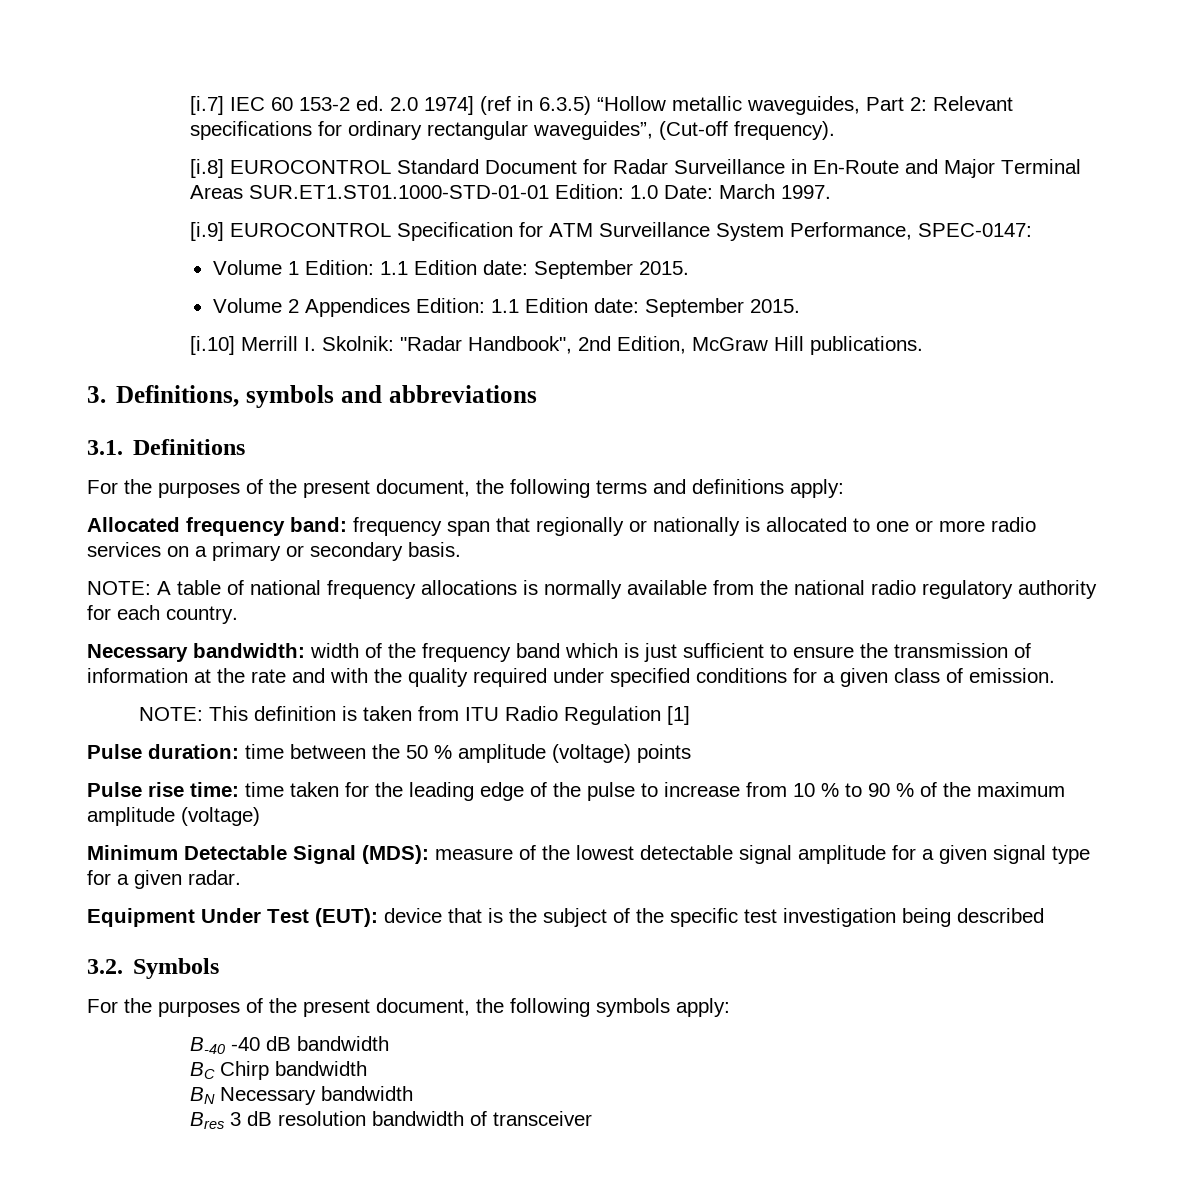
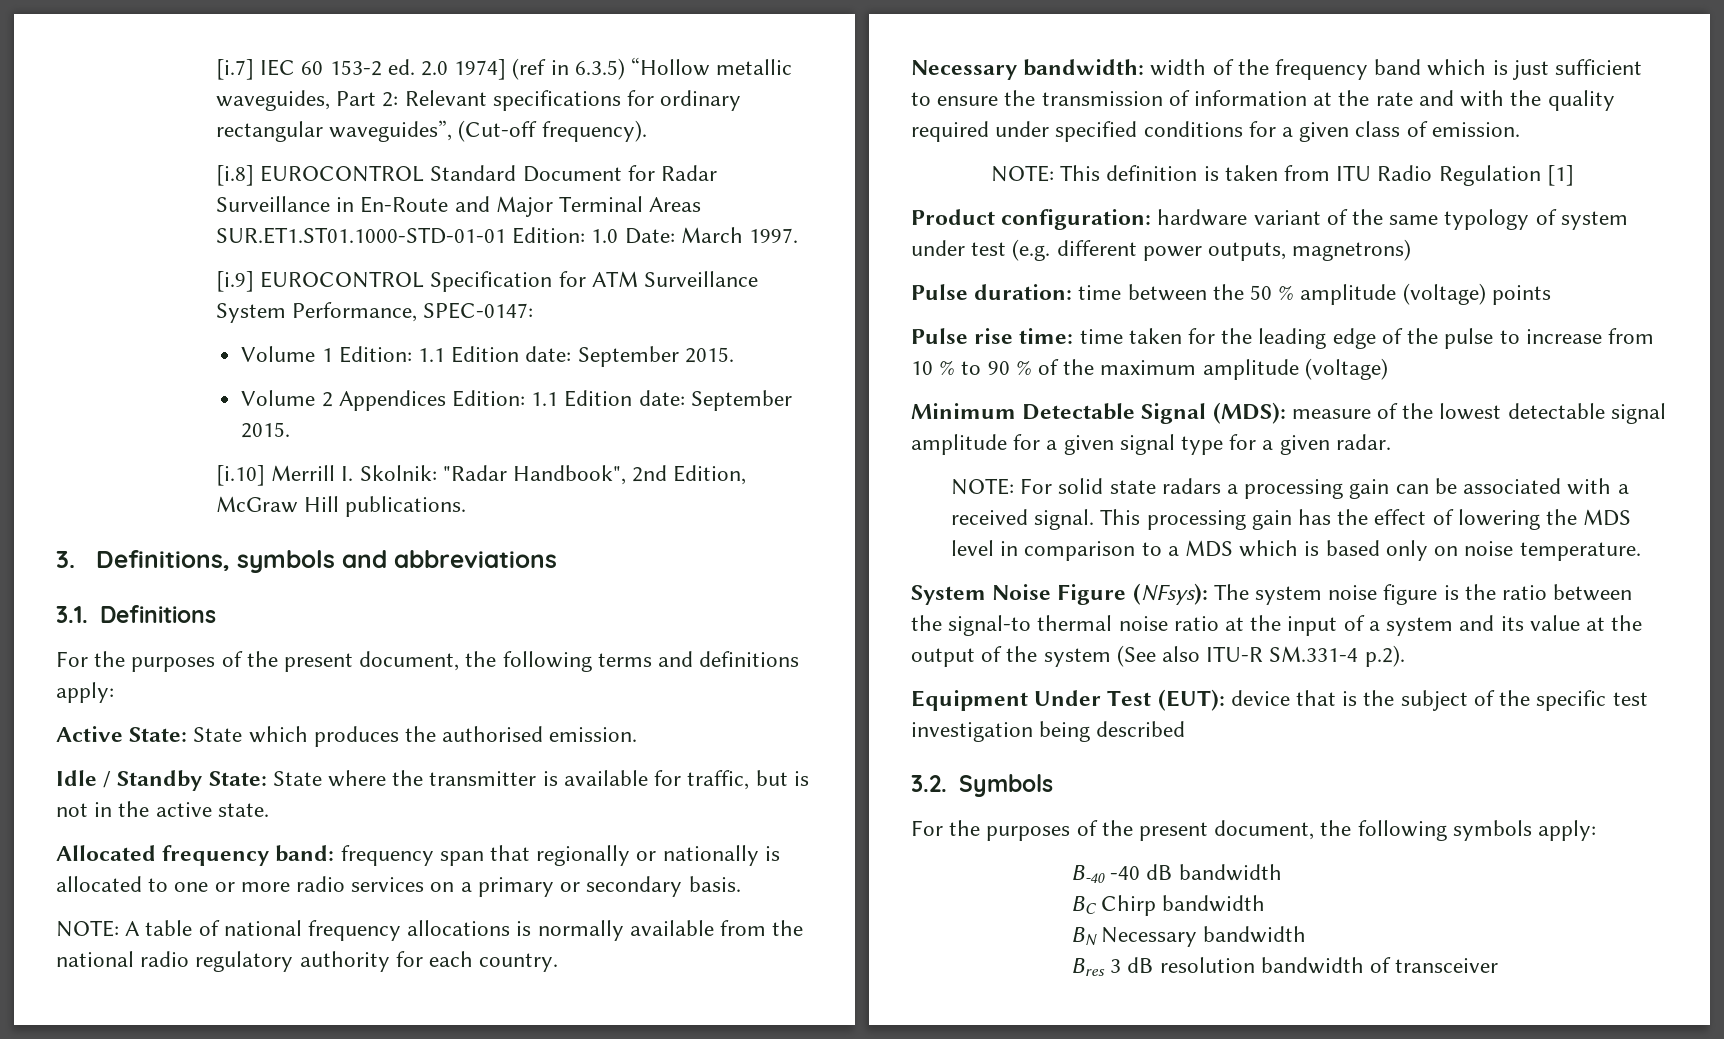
(844, 488) none -> [56,726,638,747] [56,770,809,791] [56,801,269,817] // Active State: State which produces the authorised emission. // Idle / Standby State: State where the transmitter is available for traffic, but is not in the active state.
(690, 715) none -> [911,209,1628,230] [911,239,1412,261] // Product configuration: hardware variant of the same typology of system under test (e.g. different power outputs, magnetrons)
(241, 877) none -> [951,478,1629,499] [951,509,1632,530] [951,540,1641,561] [911,583,1633,605] [911,615,1643,636] [911,645,1405,667] // NOTE: For solid state radars a processing gain can be associated with a received signal. This processing gain has the effect of lowering the MDS level in comparison to a MDS which is based only on noise temperature. // System Noise Figure (NFsys): The system noise figure is the ratio between the signal-to thermal noise ratio at the input of a system and its value at the output of the system (See also ITU-R SM.331-4 p.2).

